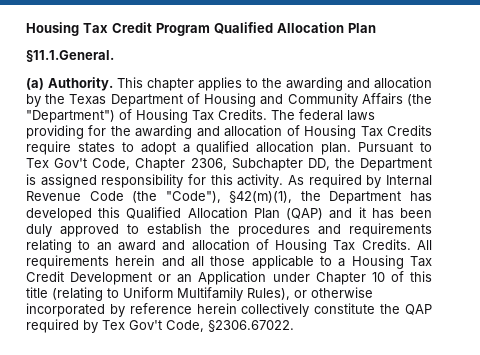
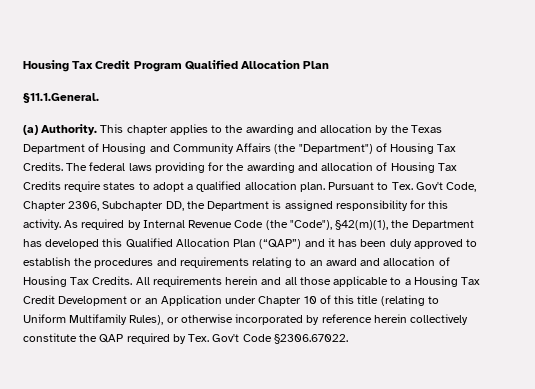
[26,158,49,168] Tex -> [391,182,413,190] Tex.
[286,208,324,220] (QAP) -> [259,239,302,249] (“QAP”)
[102,320,204,332] Tex Gov't Code, -> [188,334,272,342] Tex. Gov't Code

